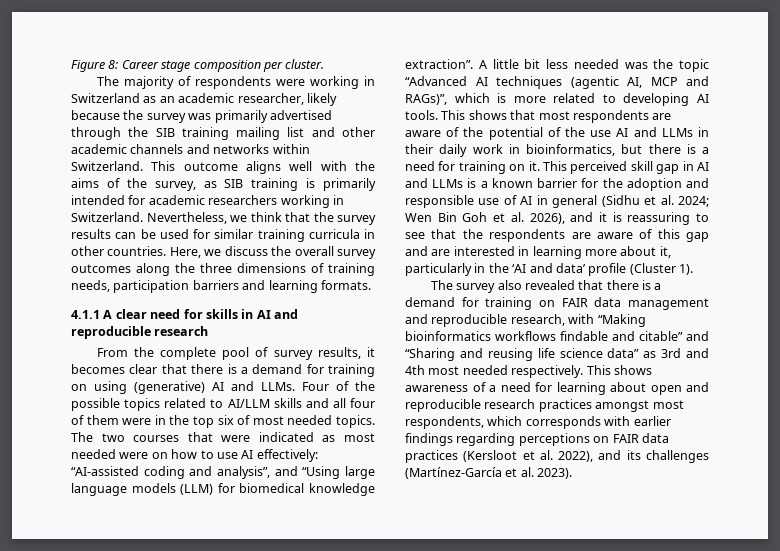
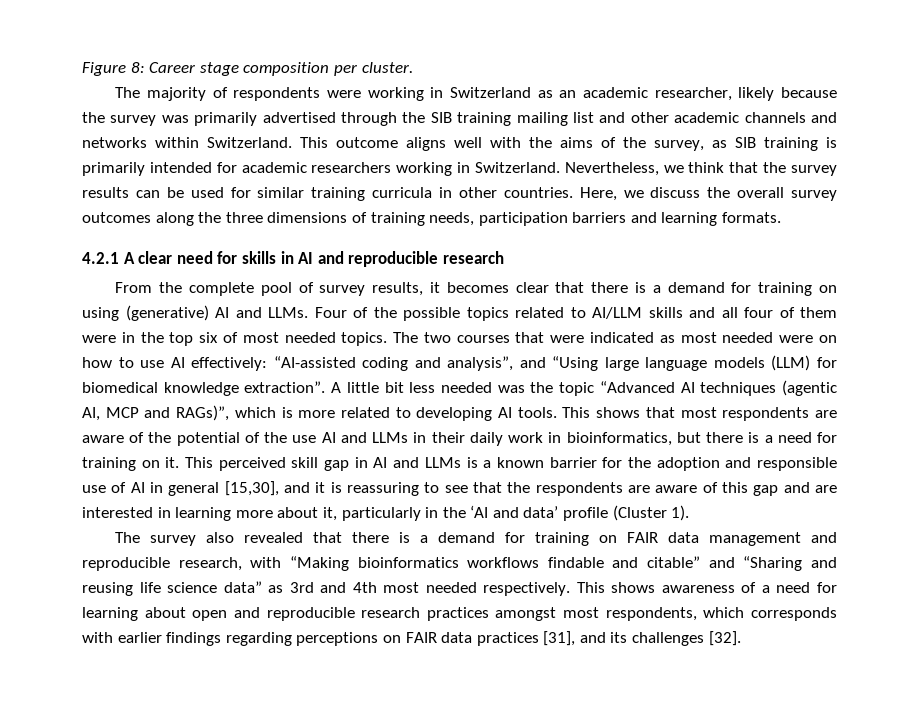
[71,310,100,319] 4.1.1 -> [82,252,119,264] 4.2.1
[601,195,709,207] [405,212,565,224] (Sidhu et al. 2024; Wen Bin Goh et al. 2026), -> [224,481,279,496] [15,30],
[463,450,709,463] [405,467,573,479] (Kersloot et al. 2022), and its challenges (Martínez-García et al. 2023). -> [543,631,741,646] [31], and its challenges [32].

